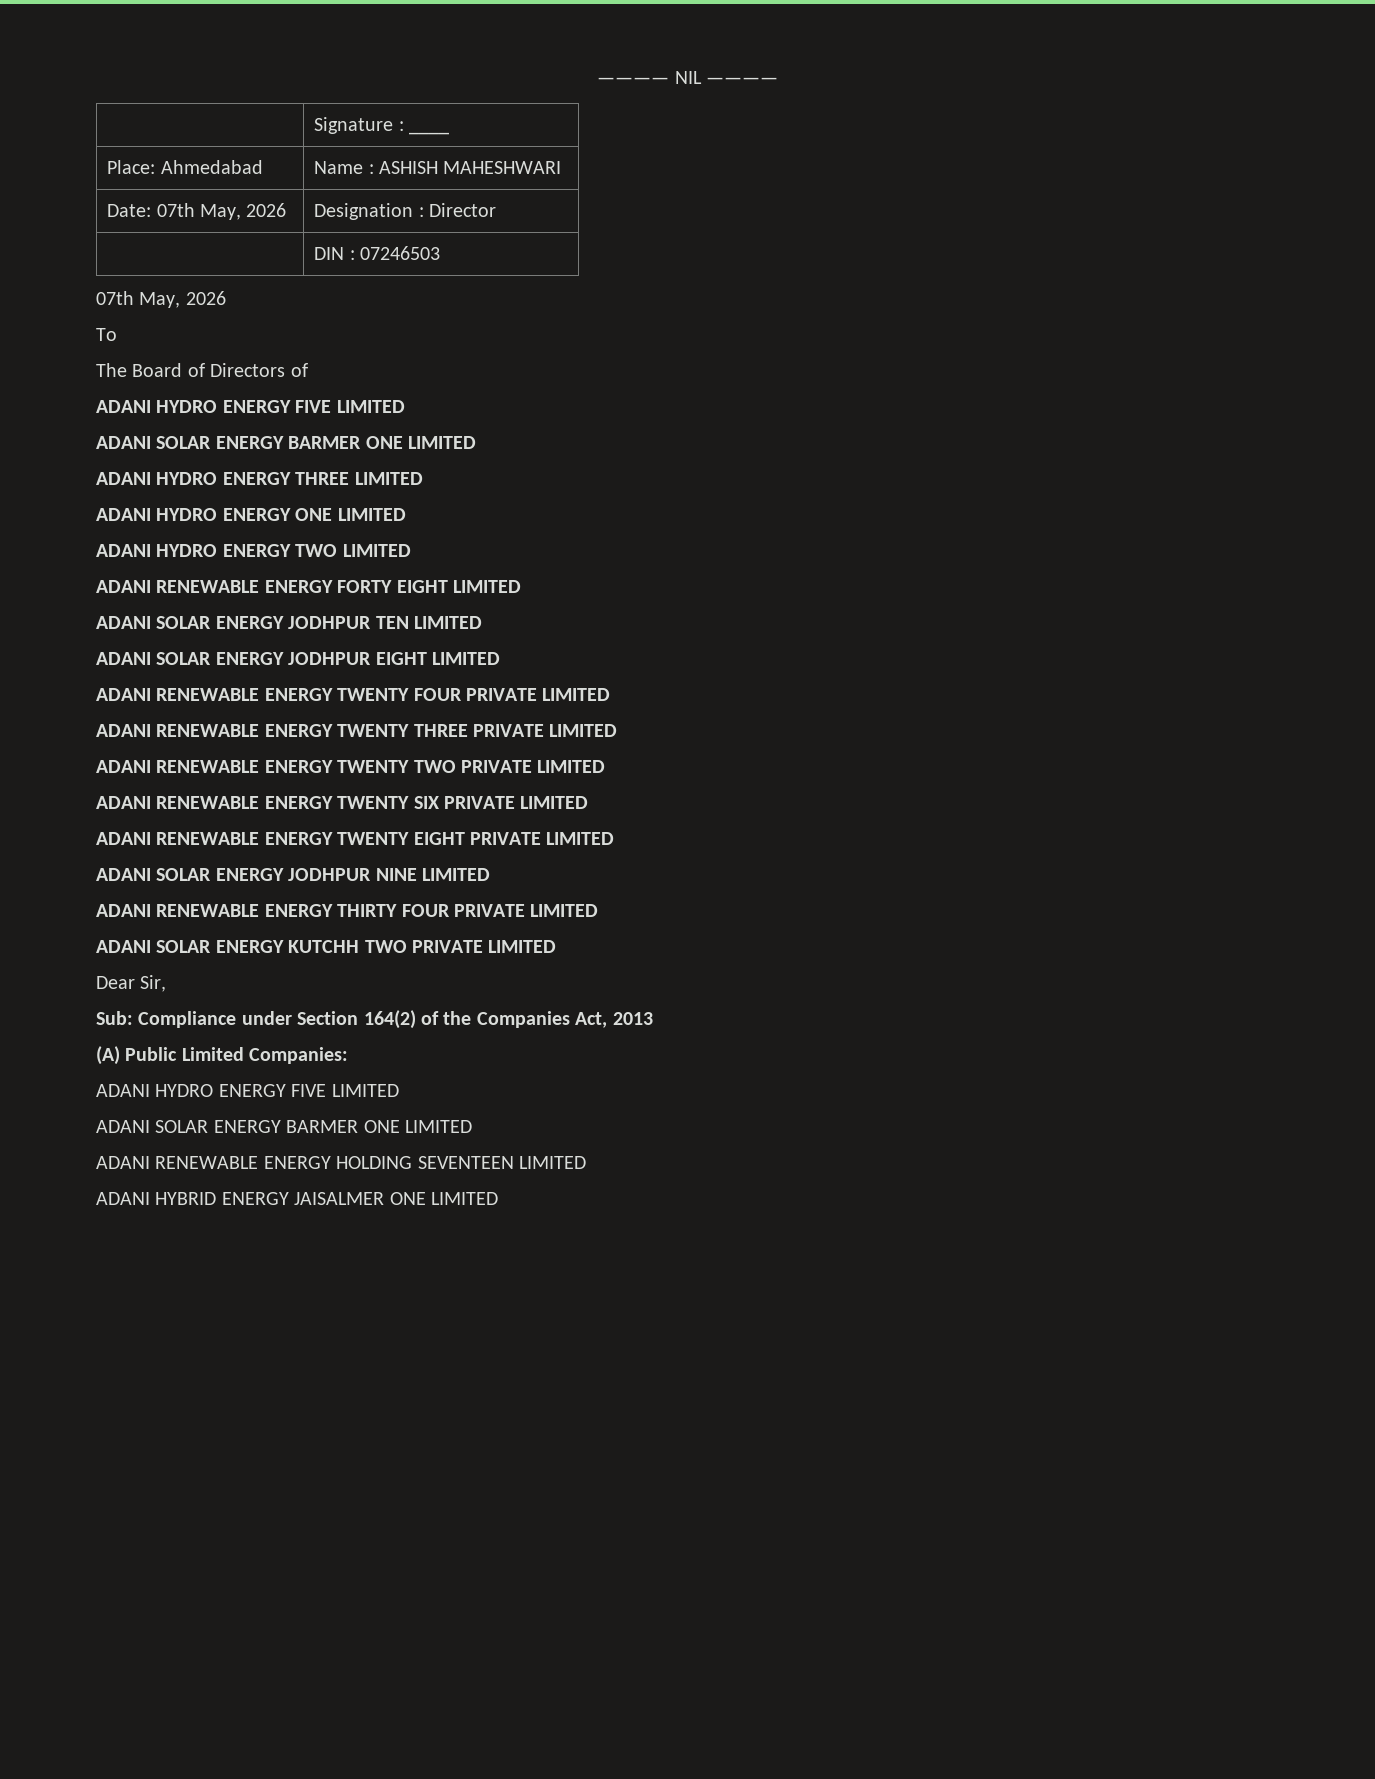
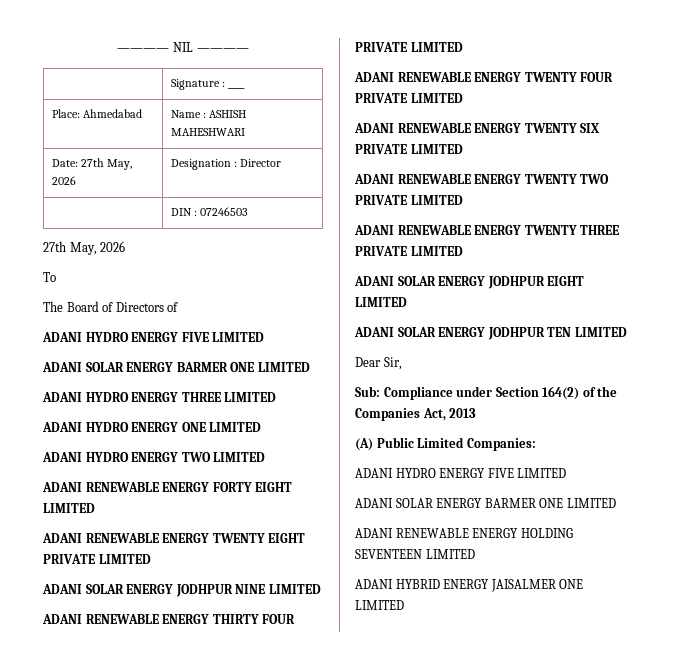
[156,203,195,217] 07th -> [80,158,104,167] 27th
[96,291,134,305] 07th -> [43,241,66,252] 27th
[96,616,482,629] [96,652,500,665] [96,688,611,701] [96,724,618,737] [96,760,606,773] [96,796,589,809] // ADANI SOLAR ENERGY JODHPUR TEN LIMITED // ADANI SOLAR ENERGY JODHPUR EIGHT LIMITED // ADANI RENEWABLE ENERGY TWENTY FOUR PRIVATE LIMITED // ADANI RENEWABLE ENERGY TWENTY THREE PRIVATE LIMITED // ADANI RENEWABLE ENERGY TWENTY TWO PRIVATE LIMITED // ADANI RENEWABLE ENERGY TWENTY SIX PRIVATE LIMITED -> (95, 508) none
[156,940,483,953] SOLAR ENERGY KUTCHH TWO PRIVATE -> [397,72,614,82] [355,93,463,103] [354,123,600,133] [355,144,463,154] [354,174,610,184] [355,195,463,205] [354,225,620,235] [355,246,463,256] [354,276,585,289] [355,297,407,307] [354,327,572,340] RENEWABLE ENERGY TWENTY FOUR PRIVATE LIMITED // ADANI RENEWABLE ENERGY TWENTY SIX PRIVATE LIMITED // ADANI RENEWABLE ENERGY TWENTY TWO PRIVATE LIMITED // ADANI RENEWABLE ENERGY TWENTY THREE PRIVATE LIMITED // ADANI SOLAR ENERGY JODHPUR EIGHT LIMITED // ADANI SOLAR ENERGY JODHPUR TEN

